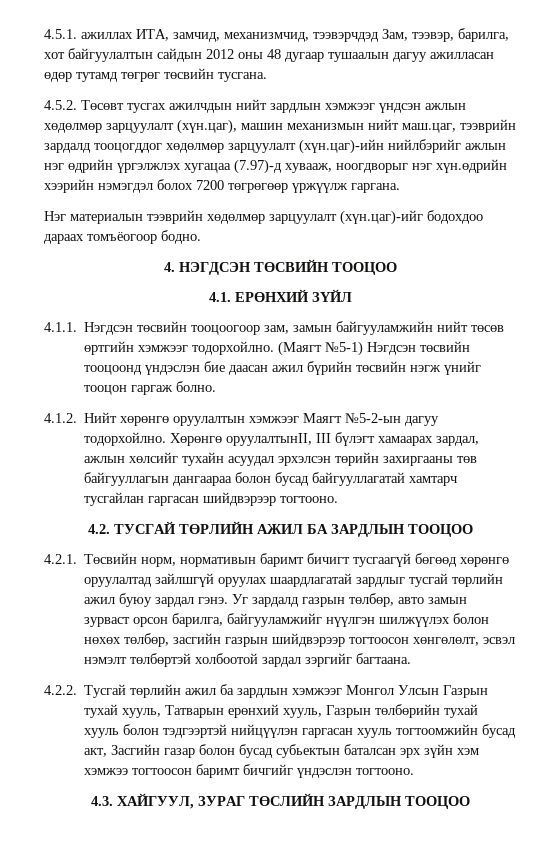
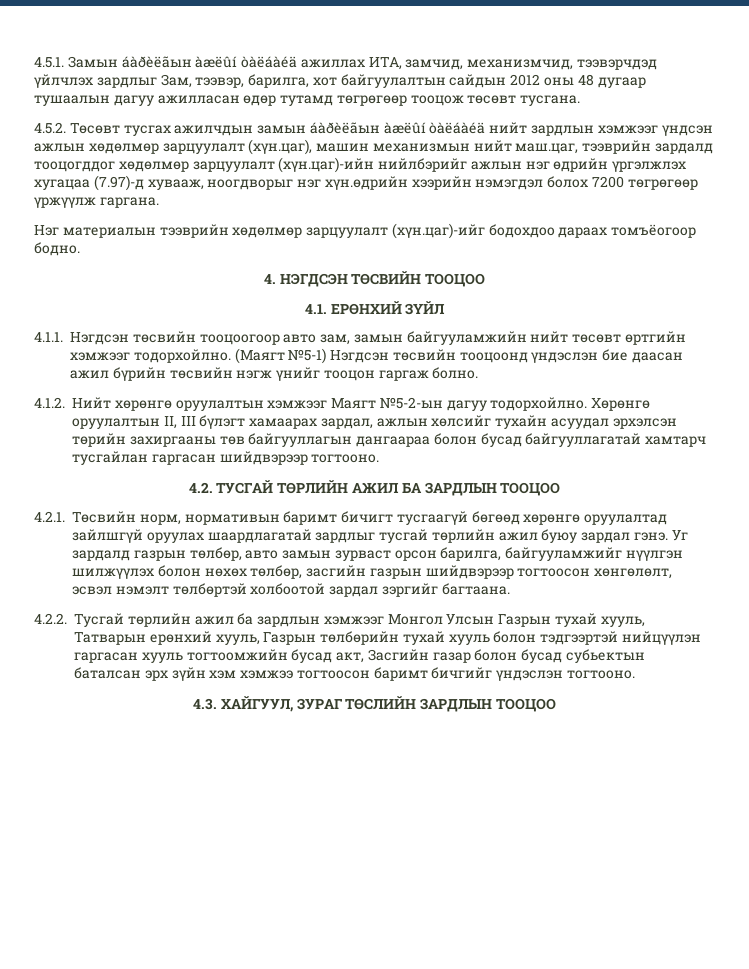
(77, 34) none -> [67,56,298,68] Замын áàðèëãын àæëûí òàëáàéä
(379, 37) none -> [34,74,157,88] үйлчлэх зардлыг
[121,68,214,82] төгрөг төсвийн -> [336,95,517,106] төгрөгөөр тооцож төсөвт
(232, 108) none -> [257,122,486,134] замын áàðèëãын àæëûí òàëáàéä
(261, 330) none -> [283,334,317,343] авто
[471,325,505,332] төсөв -> [572,334,622,343] төсөвт
[226,433,313,446] оруулалтынII, -> [72,416,177,429] оруулалтын II,

